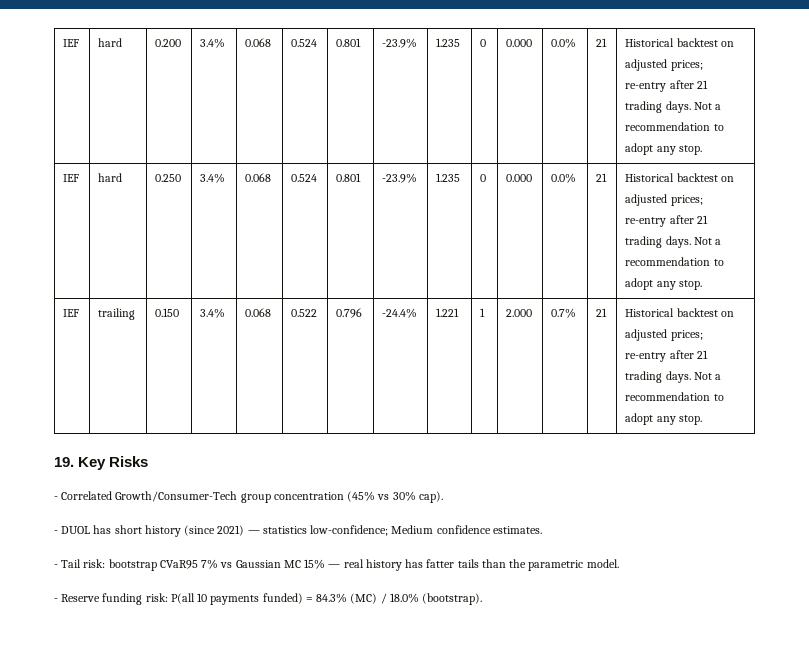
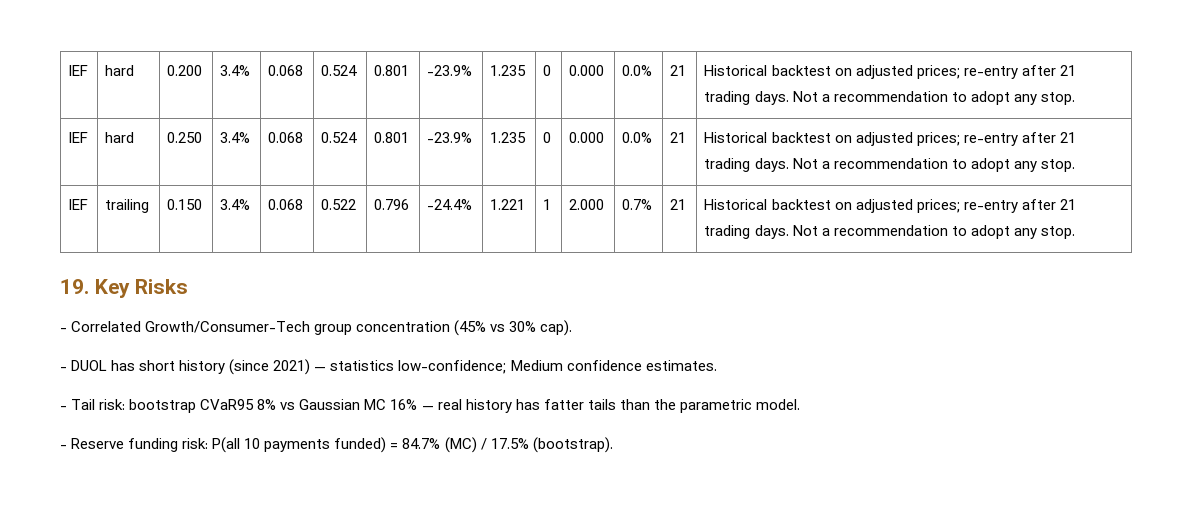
[201,559,219,569] 7% -> [257,399,277,410] 8%
[304,559,326,569] 15% -> [390,399,418,410] 16%
[316,593,348,603] 84.3% -> [402,438,441,449] 84.7%
[389,593,419,603] 18.0% -> [490,438,529,449] 17.5%

